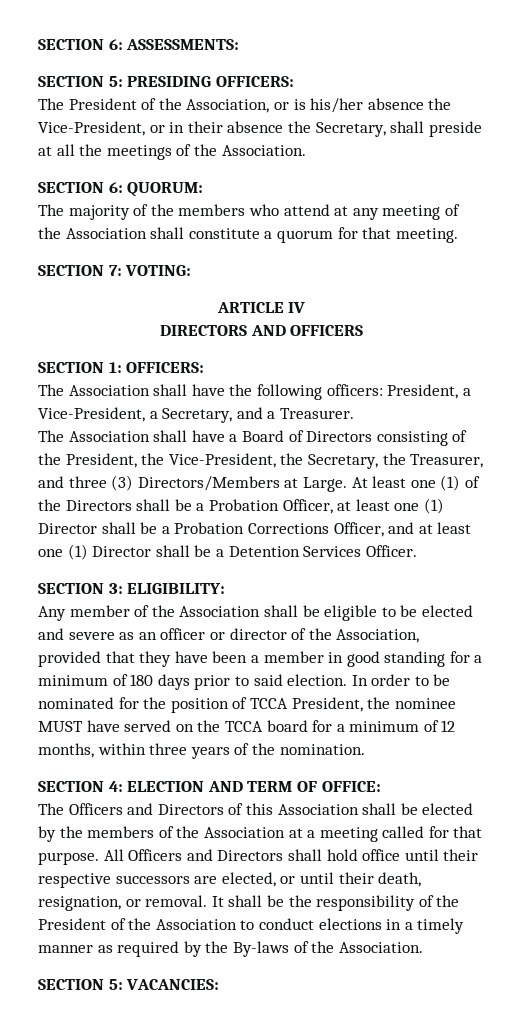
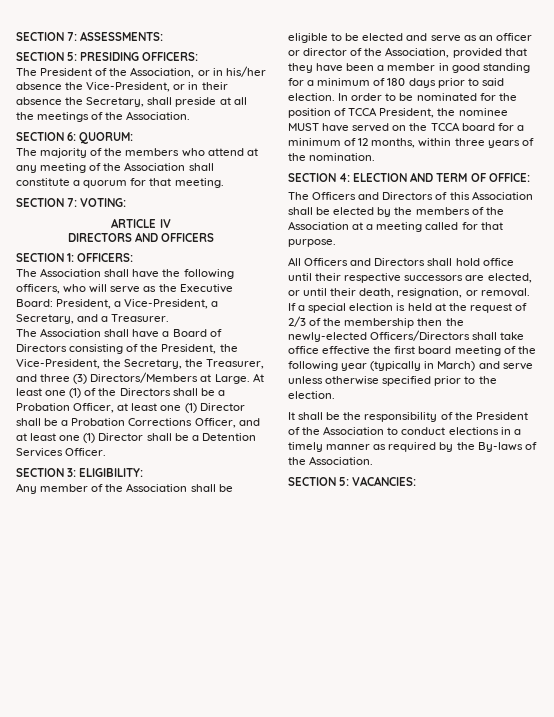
[38,39,123,50] SECTION 6: -> [16,32,78,41] SECTION 7:
[293,99,306,110] is -> [212,68,223,76] in
[326,384,383,396] officers: -> [16,284,233,294] [16,299,53,307] officers, who will serve as the Executive Board:
[68,632,115,640] severe -> [430,35,461,42] serve
(99, 858) none -> (336, 243) //
(208, 901) none -> [288,303,527,313] [288,316,464,328] [288,330,525,342] [288,346,536,356] [288,361,533,371] [288,376,497,386] [288,391,335,399] If a special election is held at the request of 2/3 of the membership then the newly-elected Officers/Directors shall take office effective the first board meeting of the following year (typically in March) and serve unless otherwise specified prior to the election. //

